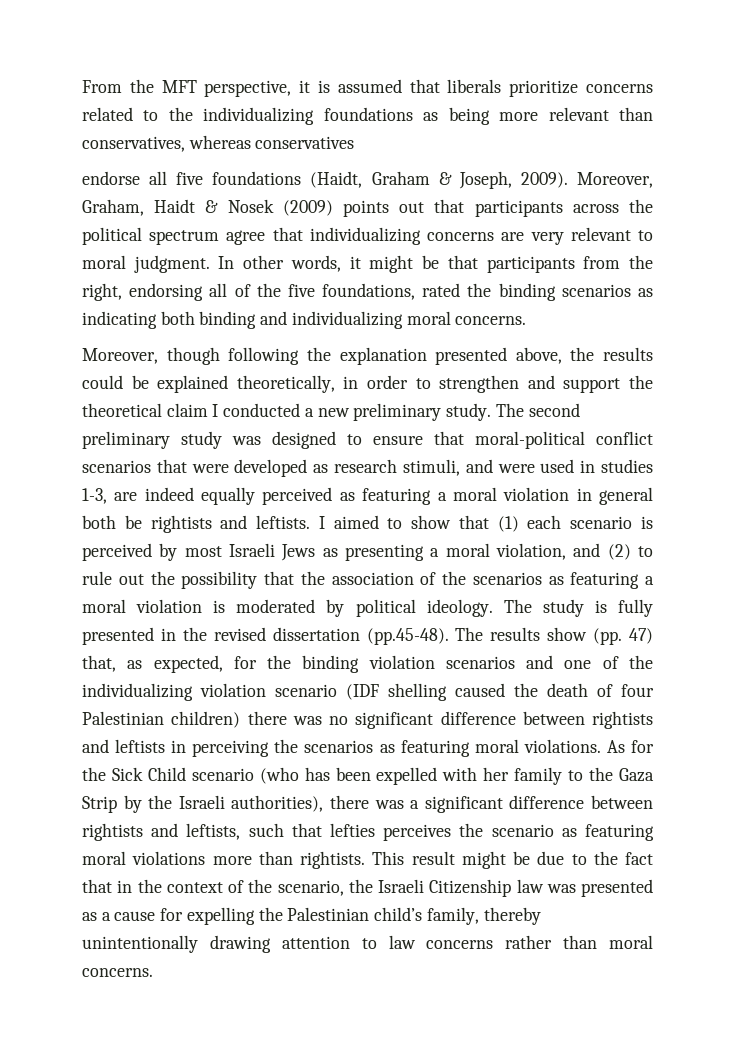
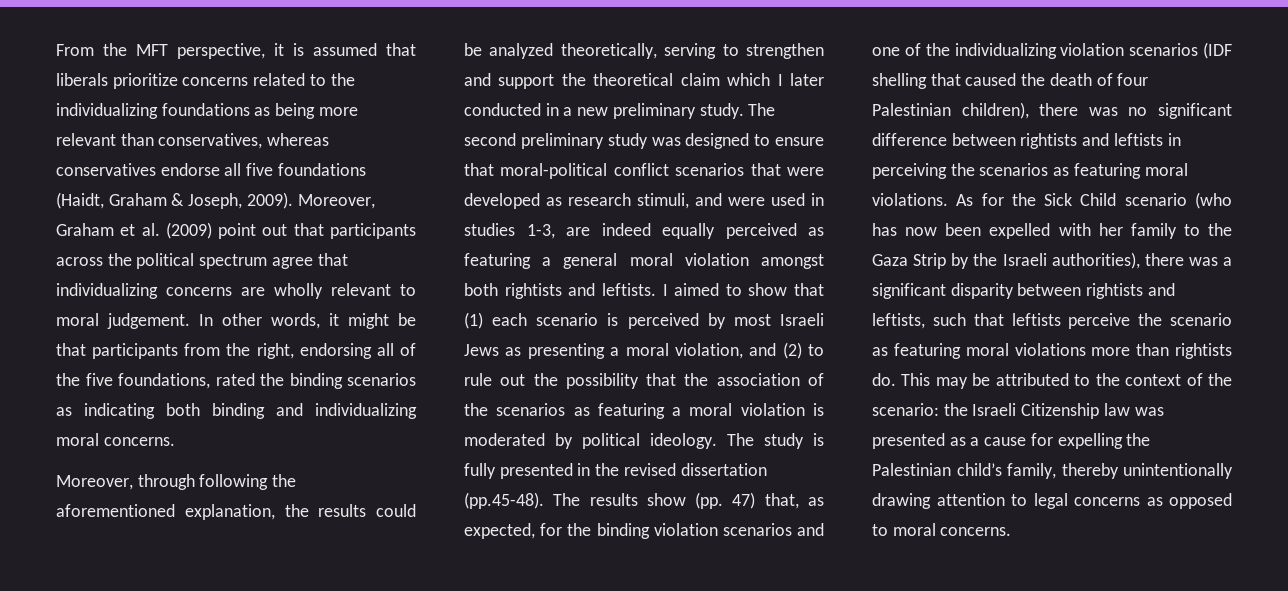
(355, 142) // -> (156, 169) none
[82,199,389,217] Graham, Haidt & Nosek (2009) points -> [56,222,257,239] Graham et al. (2009) point
[530,232,564,245] very -> [274,283,323,299] wholly
[133,255,210,273] judgment. -> [107,313,190,329] judgement.
[166,347,220,365] though -> [137,474,195,490] through
[339,347,562,365] explanation presented above, -> [56,504,275,520] aforementioned explanation,
[157,375,408,393] explained theoretically, in order -> [489,43,717,59] analyzed theoretically, serving
[212,403,301,417] I conducted -> [727,73,824,86] [464,103,559,116] which I later conducted in
[452,487,653,505] [82,515,142,529] moral violation in general both be -> [563,253,824,269] [464,283,498,296] general moral violation amongst both
[275,684,337,697] scenario -> [1129,43,1199,56] scenarios
(447, 692) none -> [930,73,961,86] that
[171,711,241,728] children) -> [961,102,1029,119] children),
(330, 774) none -> [905,227,938,236] now
[509,795,585,809] difference -> [950,283,1014,299] disparity
[330,823,452,841] lefties perceives -> [1011,313,1131,329] leftists perceive
[300,851,653,869] [82,879,133,893] rightists. This result might be due to the fact that in -> [1175,343,1232,359] [872,373,1091,389] rightists do. This may be attributed to
[277,880,344,896] scenario, -> [872,403,939,416] scenario:
[388,935,598,949] law concerns rather than -> [1033,493,1232,509] [872,524,888,536] legal concerns as opposed to

